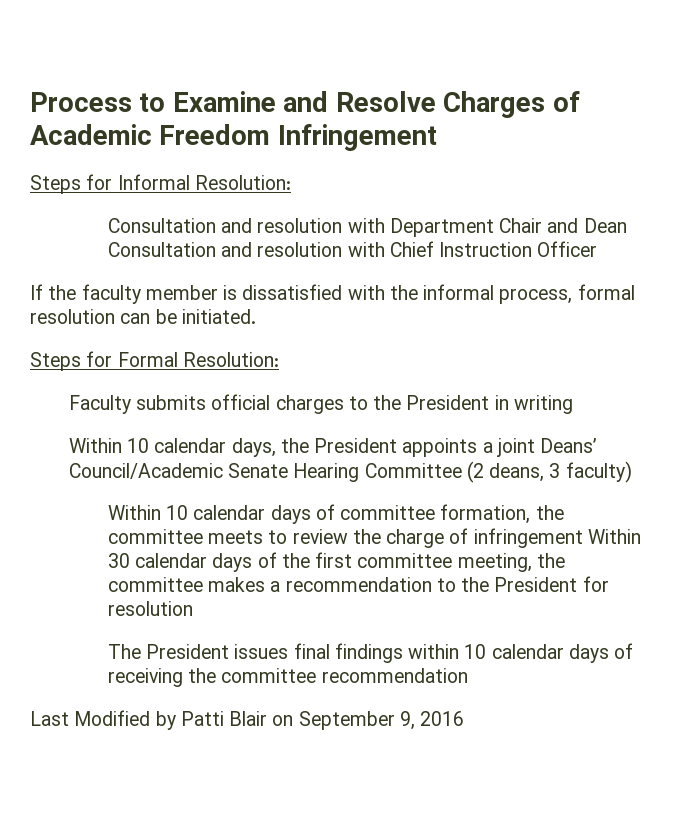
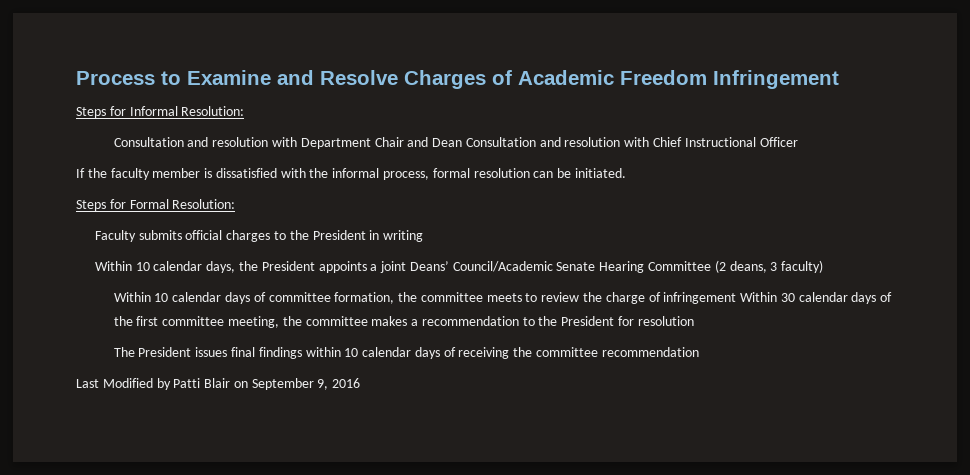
[439,242,533,257] Instruction -> [684,137,756,147] Instructional

